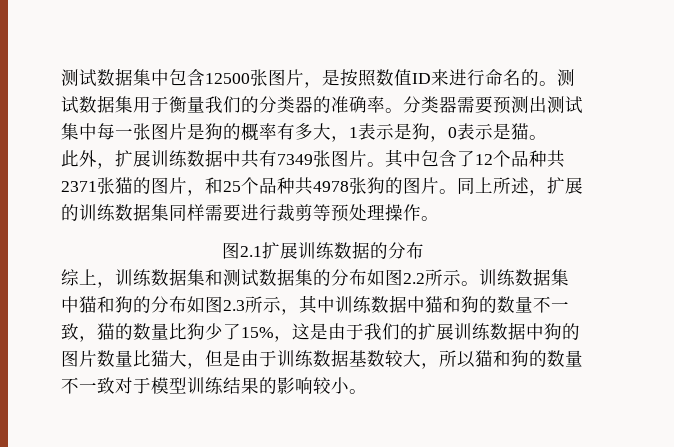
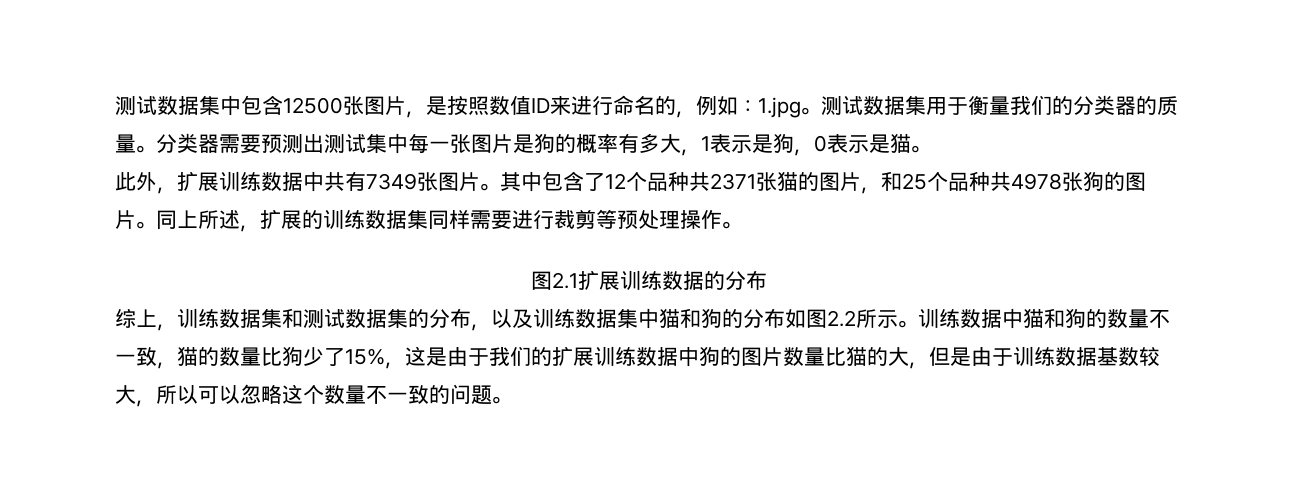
(539, 77) none -> [676,96,801,118] ，例如：1.jpg
[331,96,385,113] 准确率 -> [1157,96,1178,116] [115,134,136,153] 质量
[367,269,479,286] 如图2.2所示。 -> [471,309,533,331] ，以及
[223,295,335,315] 2.3所示，其中 -> [827,309,918,328] 2.2所示。
(169, 358) none -> [867,347,888,366] 的
[475,350,583,367] [61,377,349,394] 猫和狗的数量不一致对于模型训练结果的影响较小 -> [198,384,492,405] 可以忽略这个数量不一致的问题

